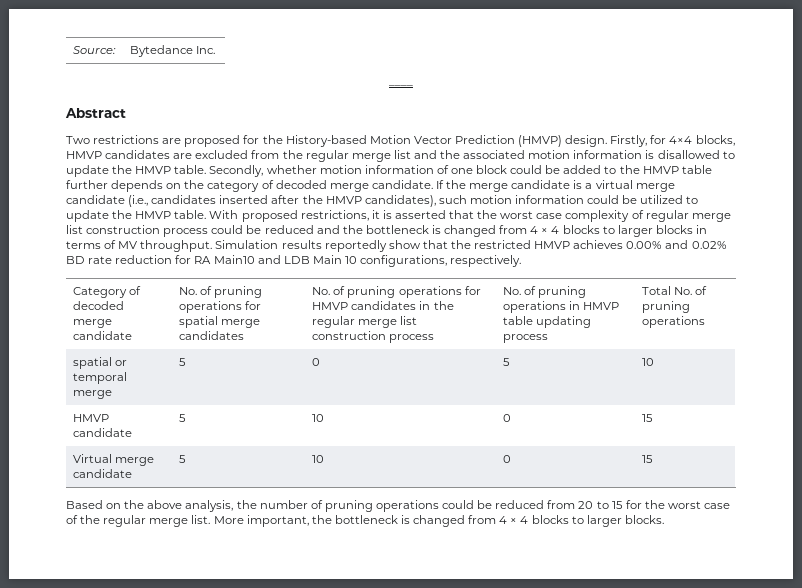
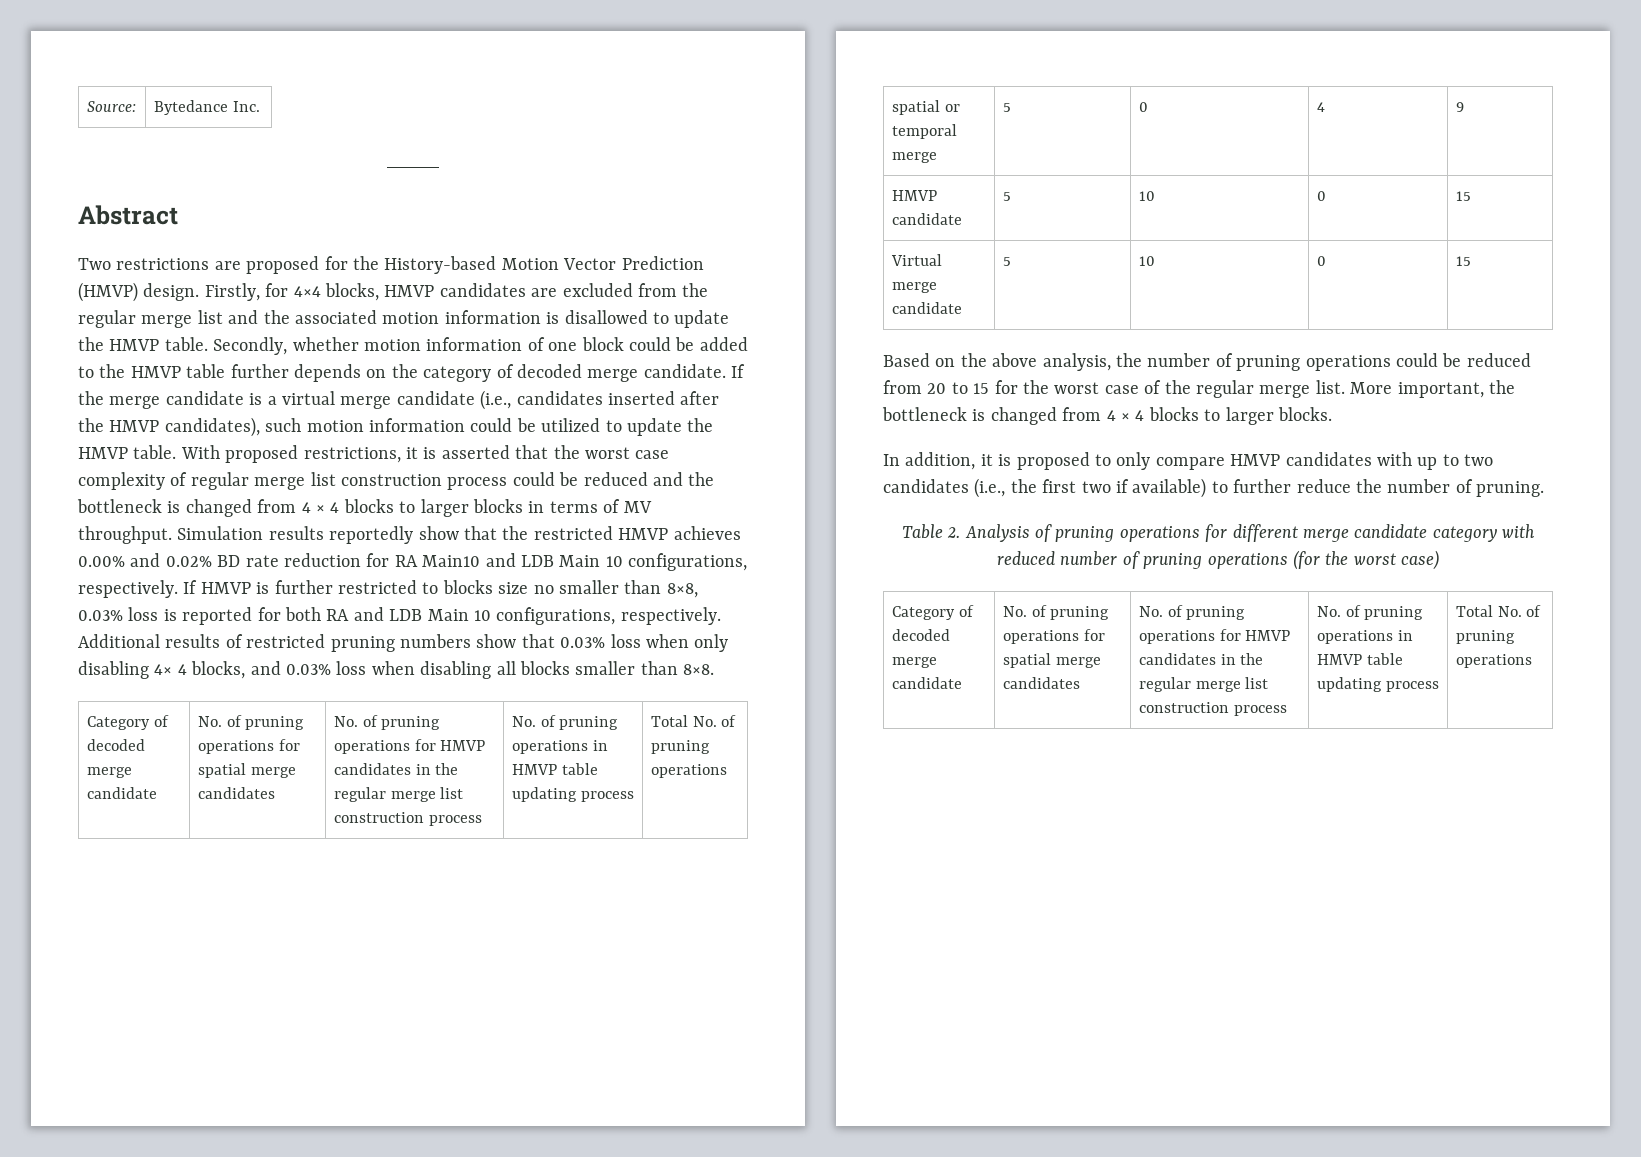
(522, 261) none -> [183,580,698,598] [78,607,721,625] [78,634,729,652] [78,661,715,679] If HMVP is further restricted to blocks size no smaller than 8×8, 0.03% loss is reported for both RA and LDB Main 10 configurations, respectively. Additional results of restricted pruning numbers show that 0.03% loss when only disabling 4× 4 blocks, and 0.03% loss when disabling all blocks smaller than 8×8.
[503,358,511,366] [642,358,655,366] 5 | 10 -> [1316,102,1325,112] [1455,102,1464,112] 4 | 9
(664, 519) none -> [883,452,1494,470] [883,478,1545,498] [901,524,1536,542] [996,550,1440,570] [891,605,974,620] [891,629,950,641] [891,657,937,668] [891,677,962,689] [1002,605,1110,620] [1002,629,1105,644] [1002,653,1101,668] [1002,677,1080,689] [1138,605,1246,620] [1138,629,1291,644] [1138,653,1264,665] [1138,677,1269,692] [1138,702,1287,716] [1316,605,1424,620] [1316,630,1413,644] [1316,653,1403,665] [1316,677,1439,692] [1455,605,1542,617] [1455,630,1515,644] [1455,654,1532,668] // In addition, it is proposed to only compare HMVP candidates with up to two candidates (i.e., the first two if available) to further reduce the number of pruning. // Table 2. Analysis of pruning operations for different merge candidate category with reduced number of pruning operations (for the worst case) // Category of decoded merge candidate | No. of pruning operations for spatial merge candidates | No. of pruning operations for HMVP candidates in the regular merge list construction process | No. of pruning operations in HMVP table updating process | Total No. of pruning operations

